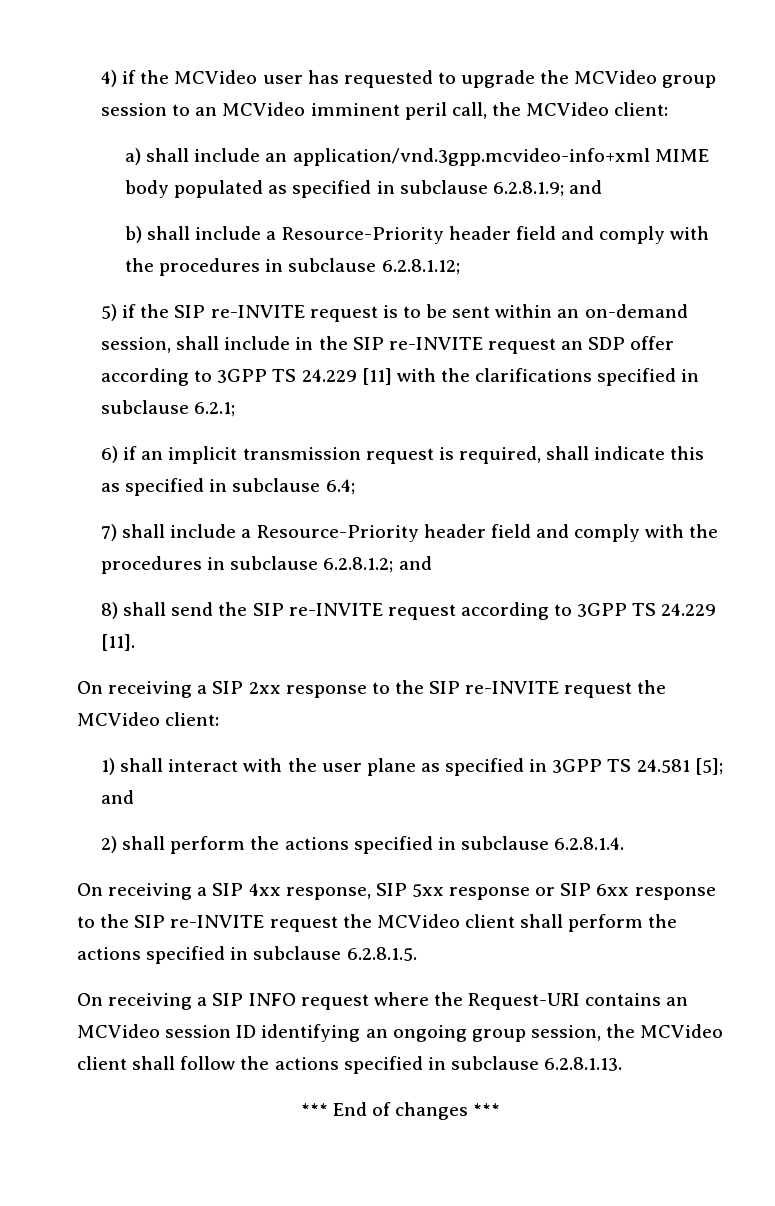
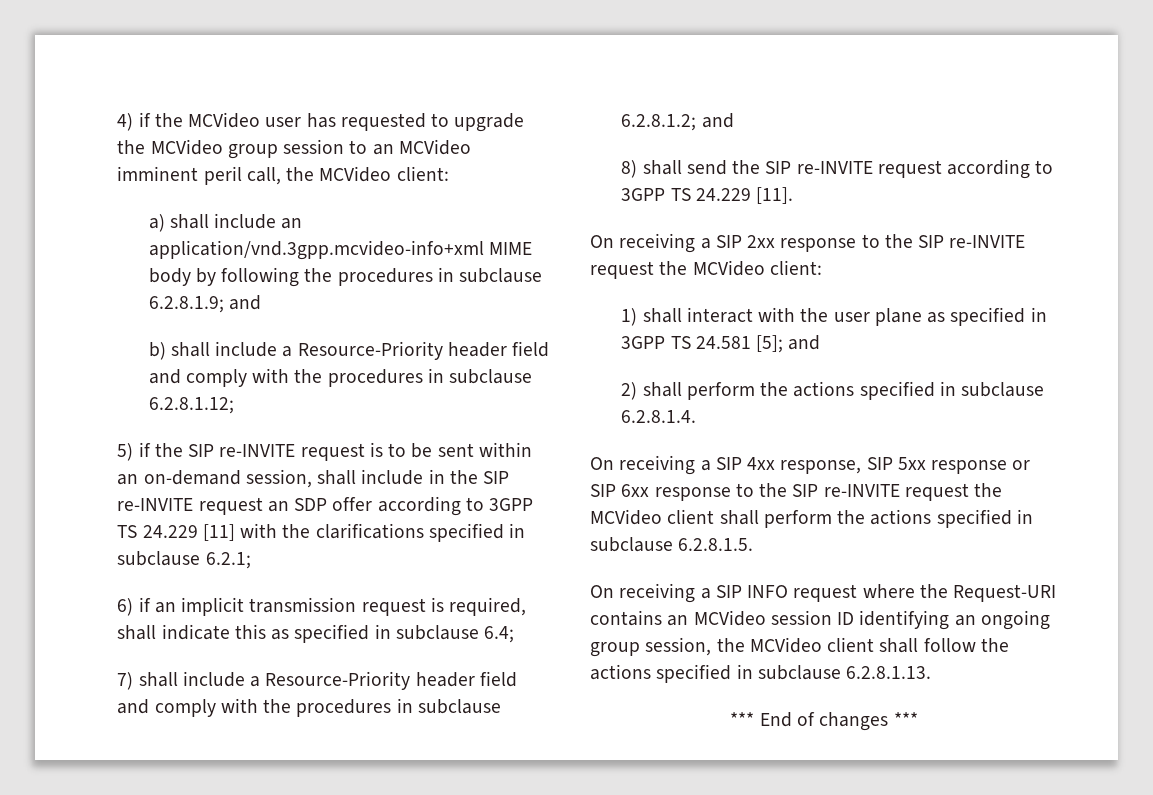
[174,180,372,198] populated as specified -> [195,267,433,287] by following the procedures

